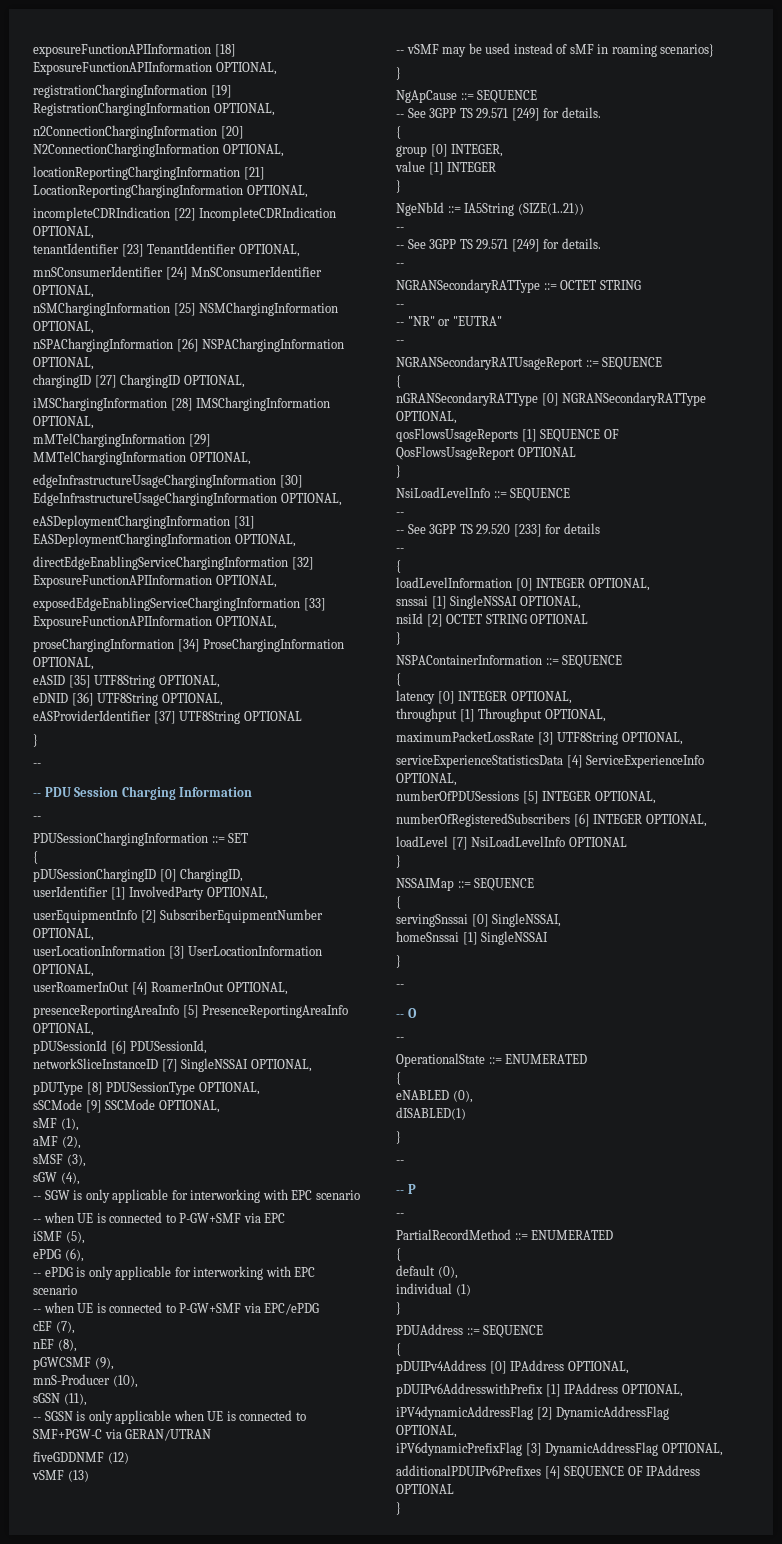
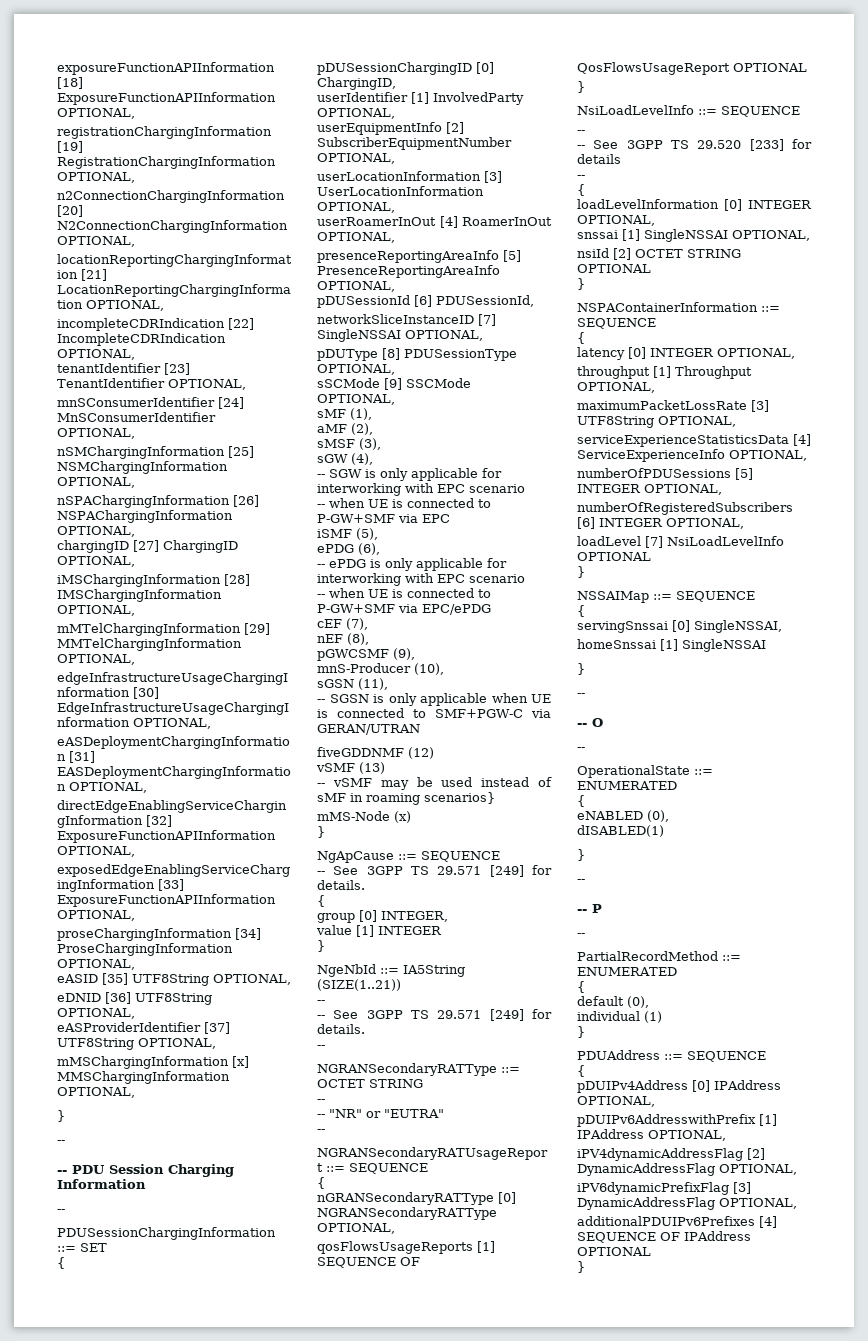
[243,711,302,721] OPTIONAL -> [138,1038,216,1049] [57,1056,249,1069] [57,1071,230,1084] [57,1087,135,1098] OPTIONAL, // mMSChargingInformation [x] MMSChargingInformation OPTIONAL,
(715, 50) none -> [317,811,411,823] // mMS-Node (x)

